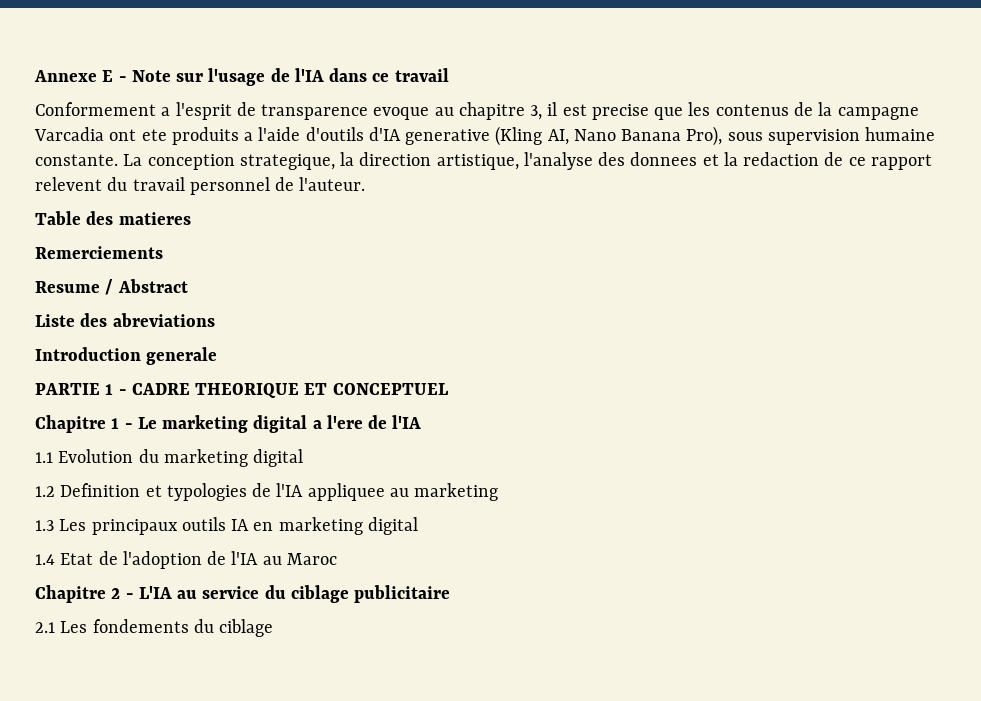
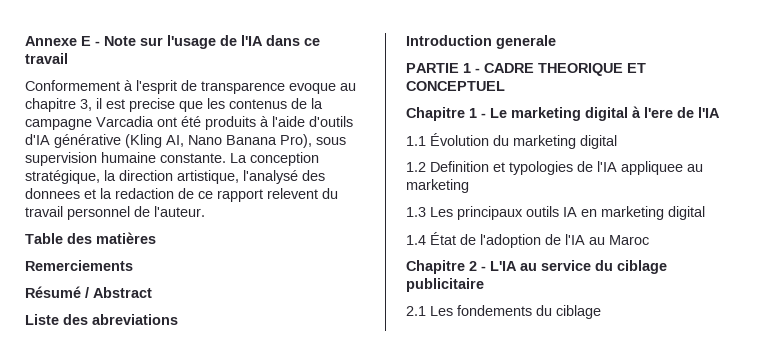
[161,107,171,116] a -> [124,80,133,91] à
[141,127,254,145] ete produits a -> [181,116,269,130] été produits à
[405,129,491,145] generative -> [54,134,121,148] générative
[239,154,335,170] strategique, -> [25,170,100,184] stratégique,
[523,152,593,170] l'analyse -> [243,170,298,184] l'analysé
[118,212,191,225] matieres -> [96,232,156,244] matières
[35,281,100,293] Resume -> [25,286,81,298] Résumé
[312,420,322,429] a -> [632,106,641,118] à
[58,449,134,463] Evolution -> [430,133,489,146] Évolution
[60,553,94,565] Etat -> [430,232,456,245] État

